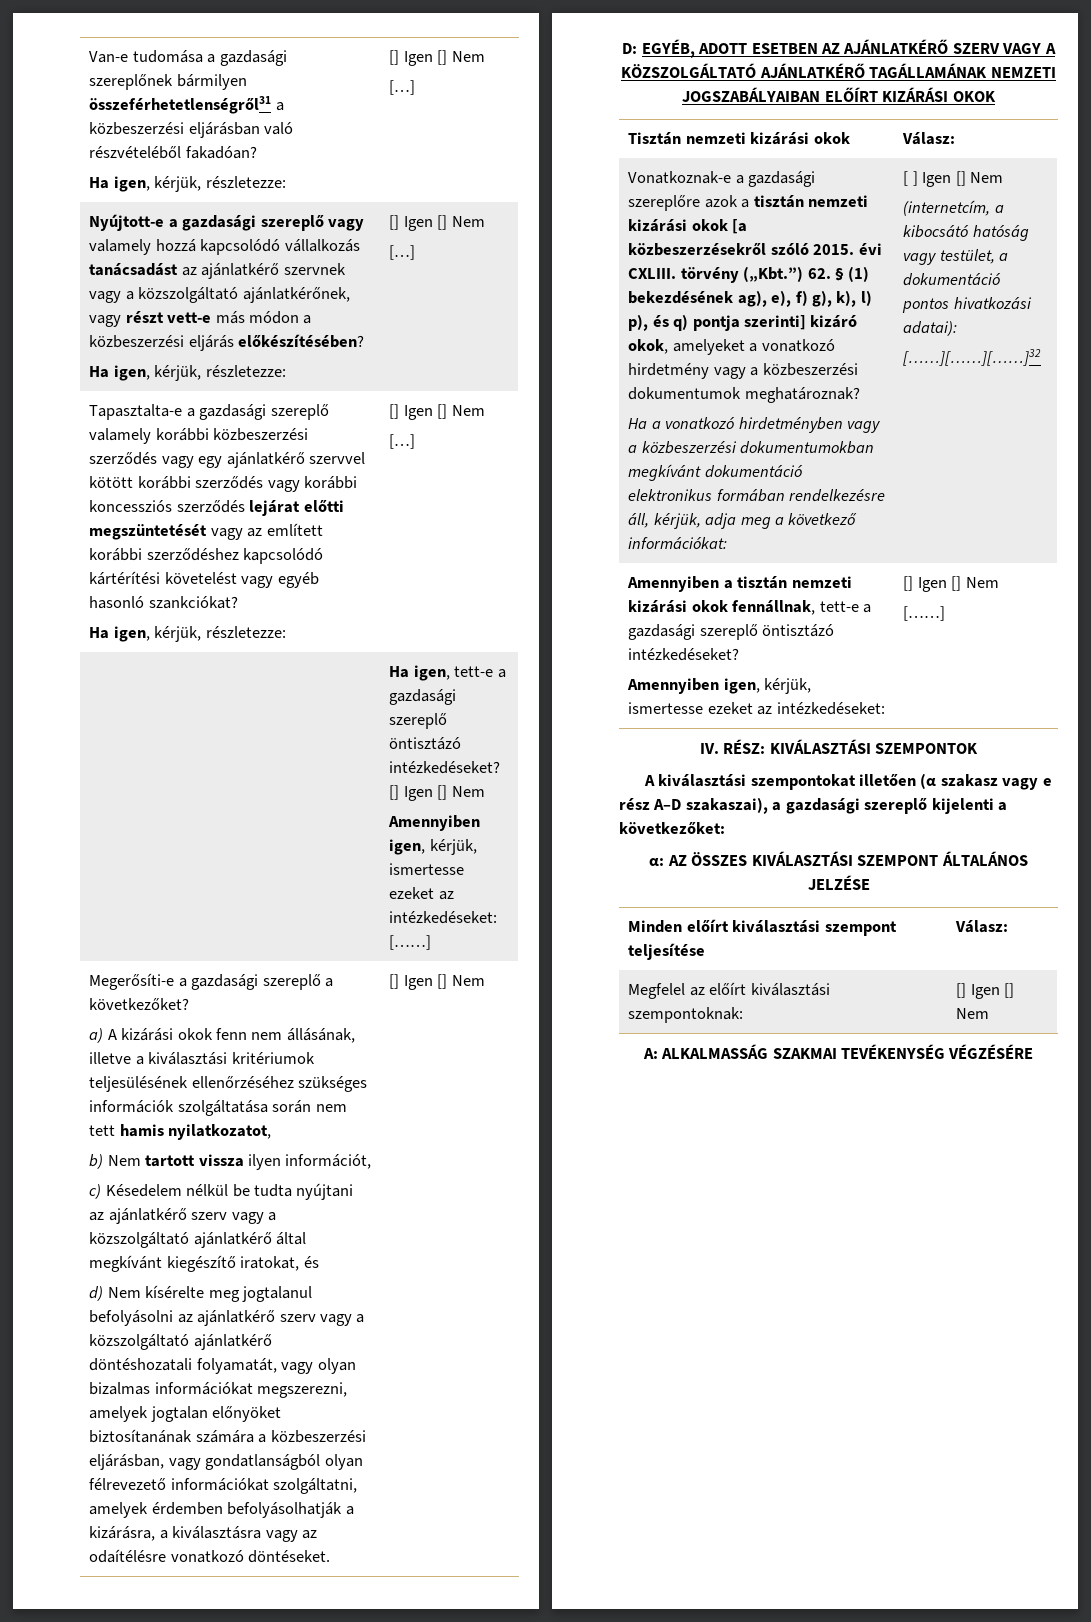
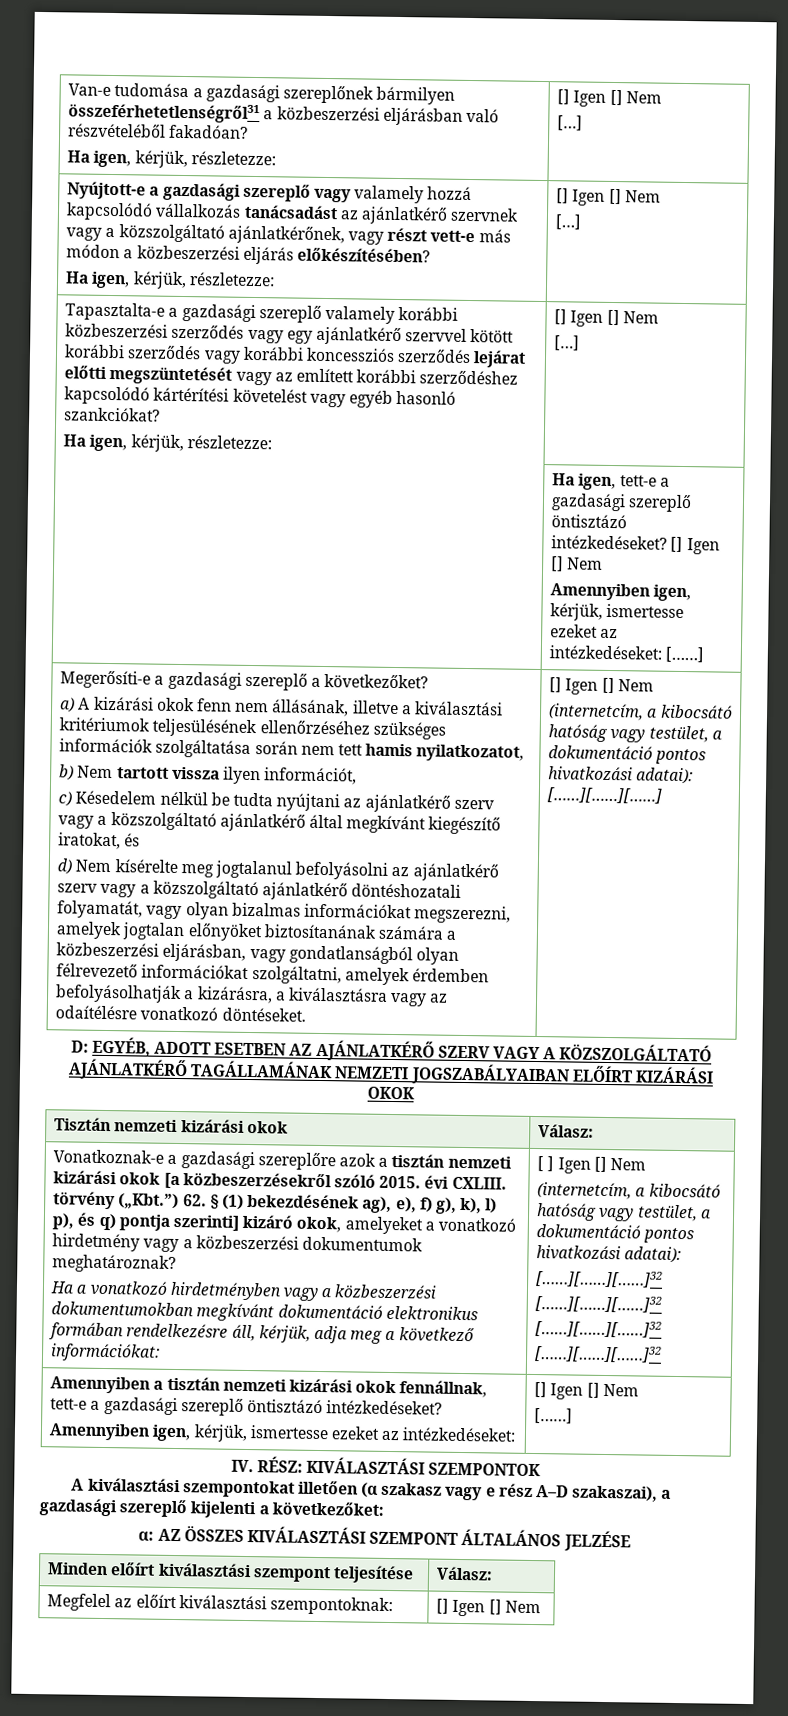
(485, 980) none -> [548,703,733,721] [548,724,722,743] [548,745,707,765] [548,766,694,785] [547,787,663,804] // (internetcím, a kibocsátó hatóság vagy testület, a dokumentáció pontos hivatkozási adatai): [……][……][……]
(1042, 357) none -> [535,1295,663,1313] [535,1320,663,1338] [534,1345,663,1363] // [……][……][……]32 // [……][……][……]32 // [……][……][……]32
[642,1044,1034,1059] // A: ALKALMASSÁG SZAKMAI TEVÉKENYSÉG VÉGZÉSÉRE -> (541, 1607) none

